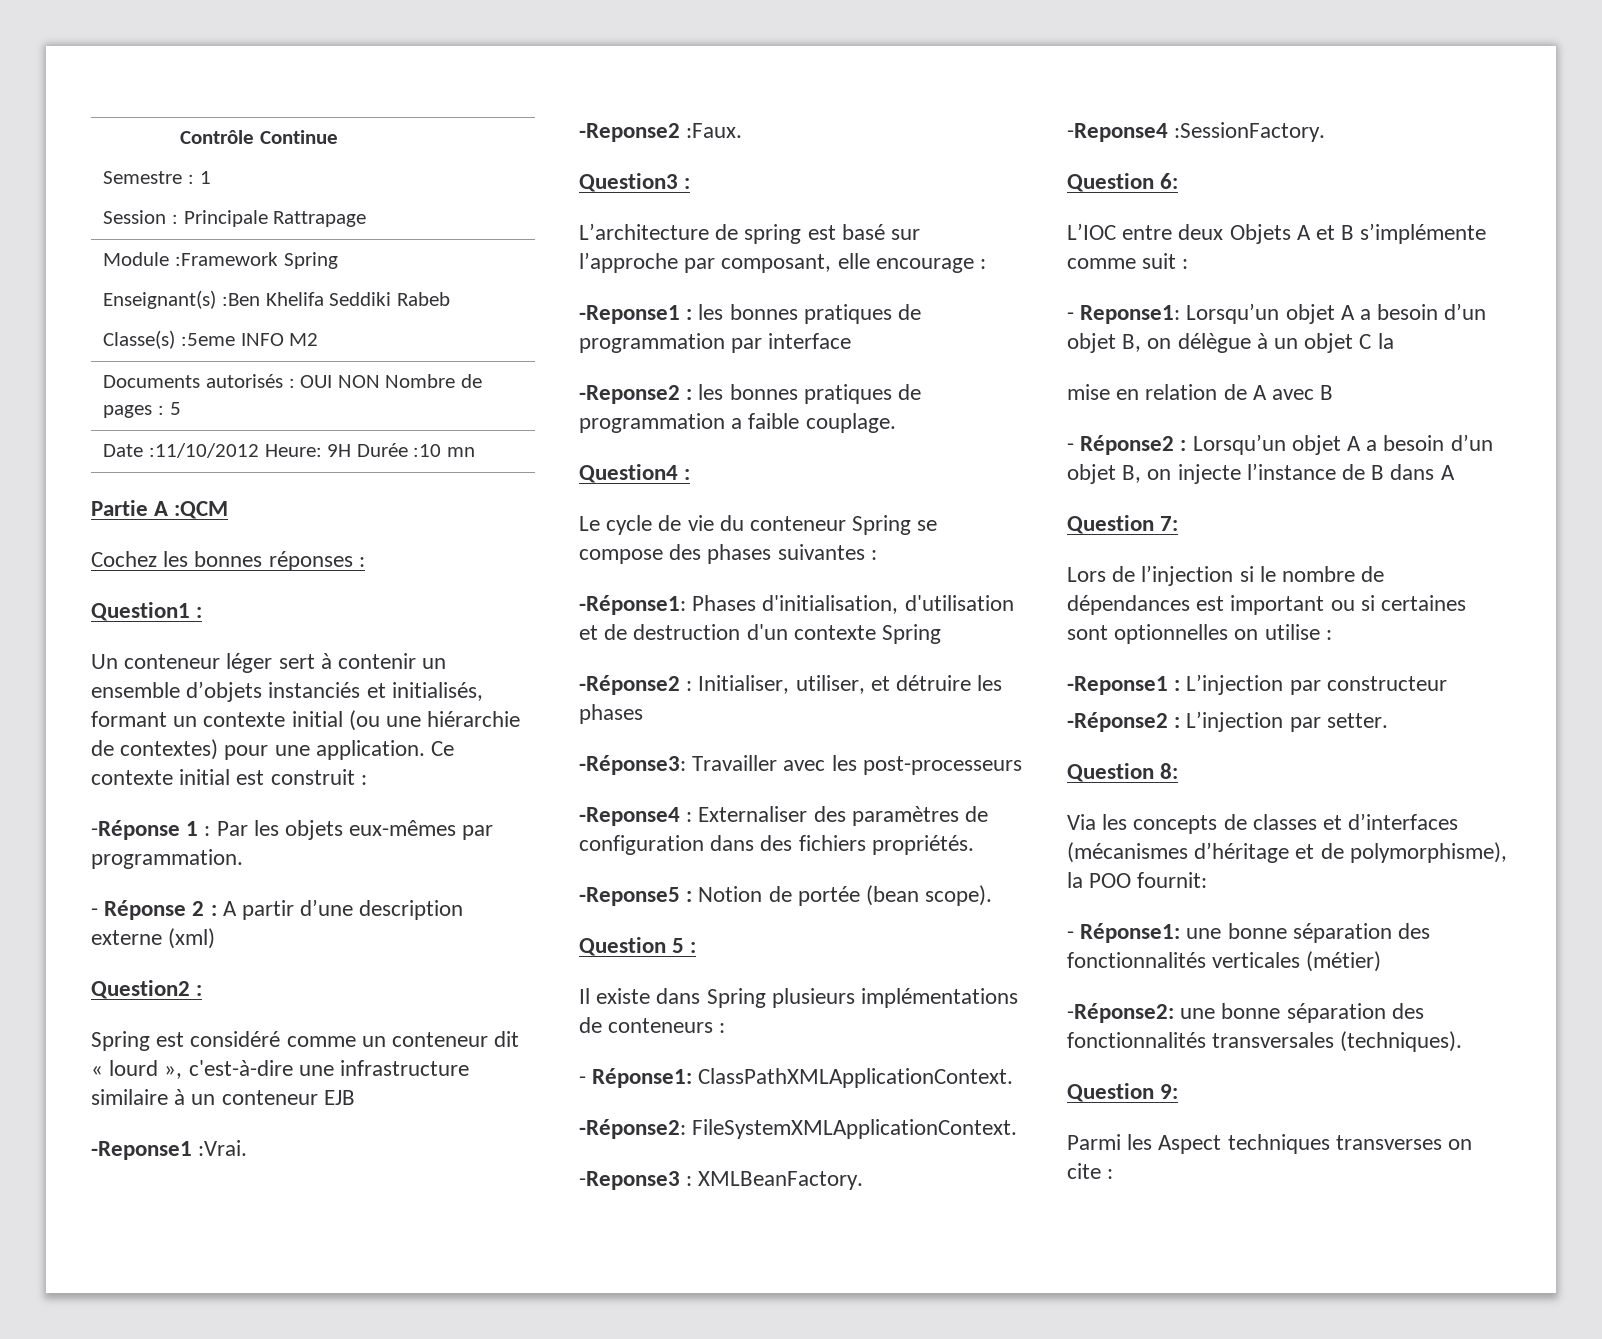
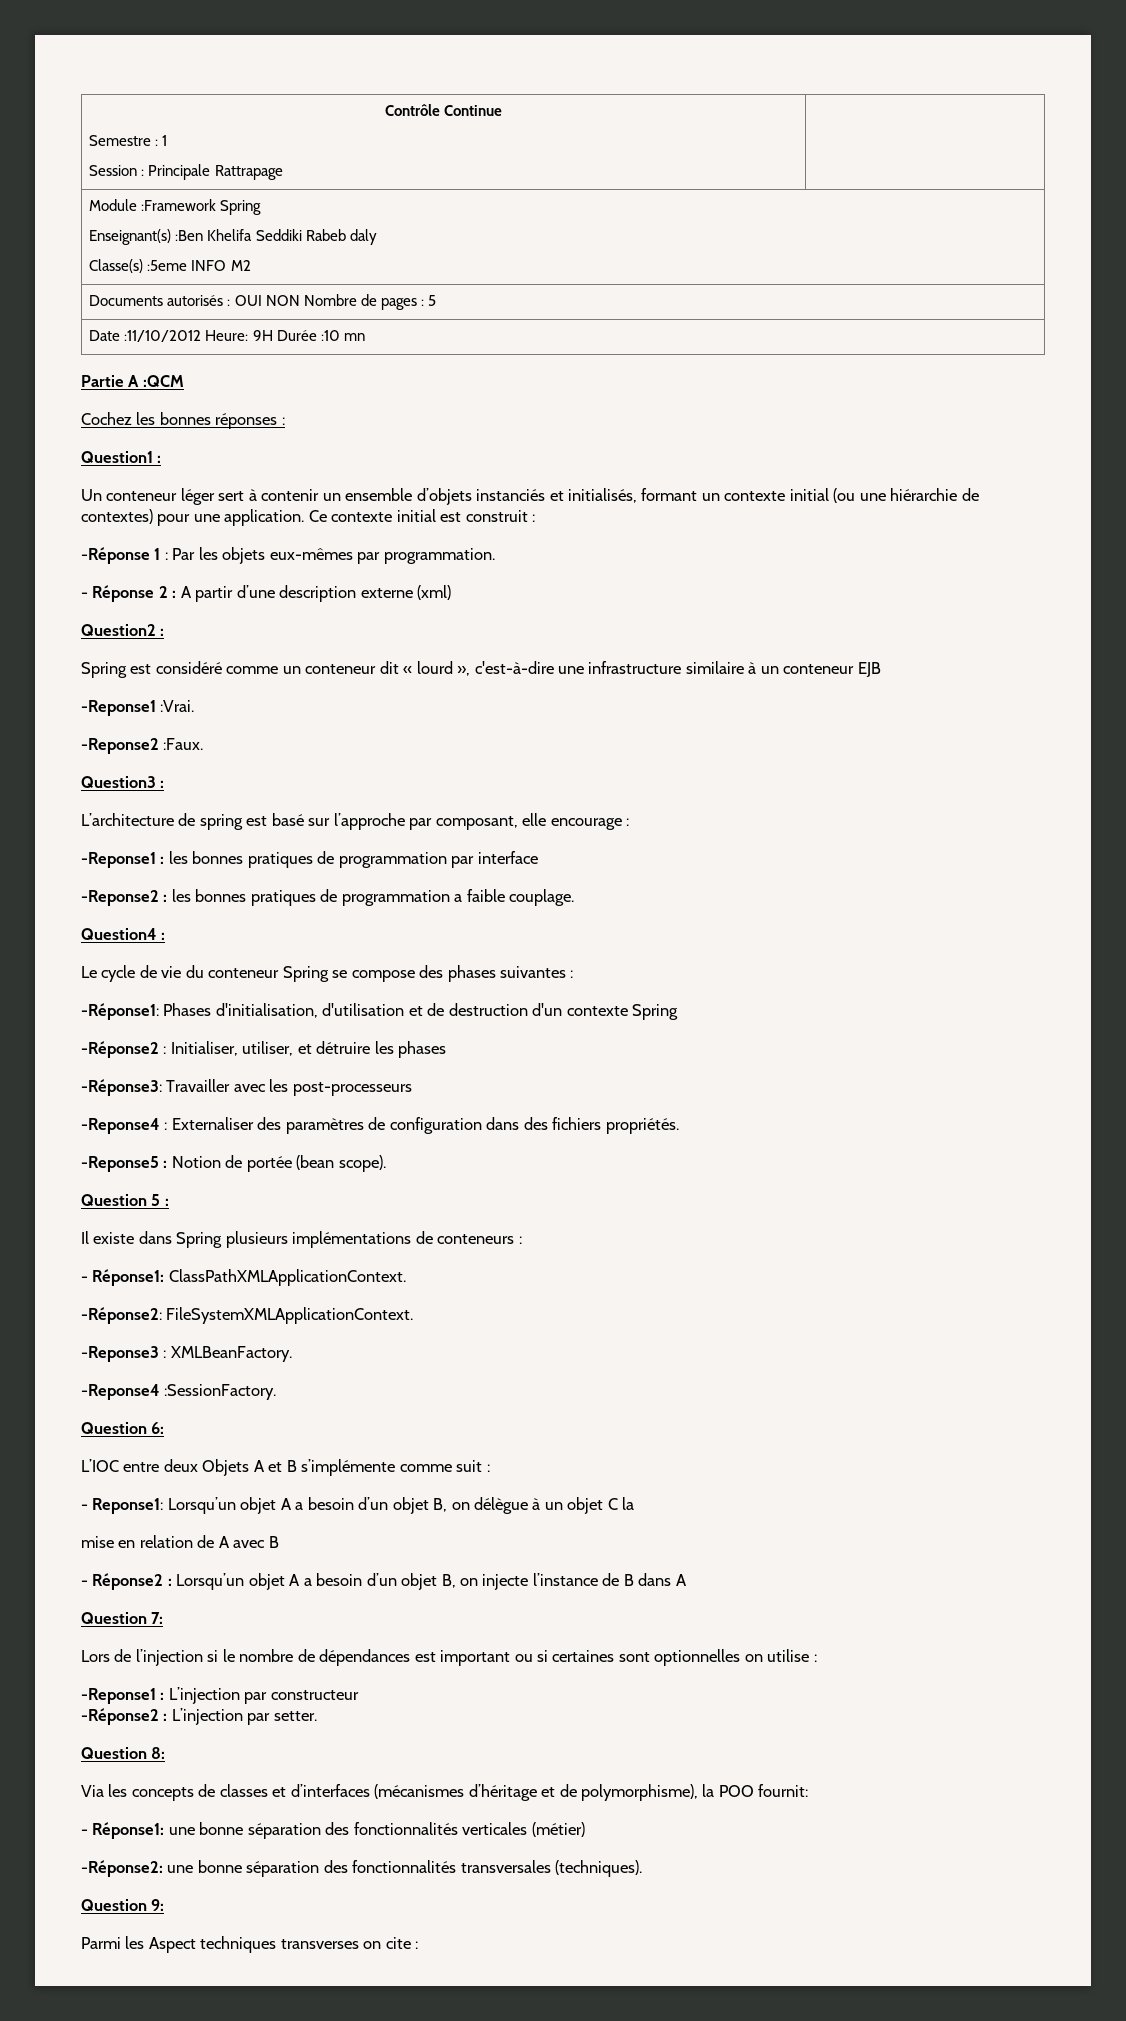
(450, 299) none -> [349,229,377,245] daly

